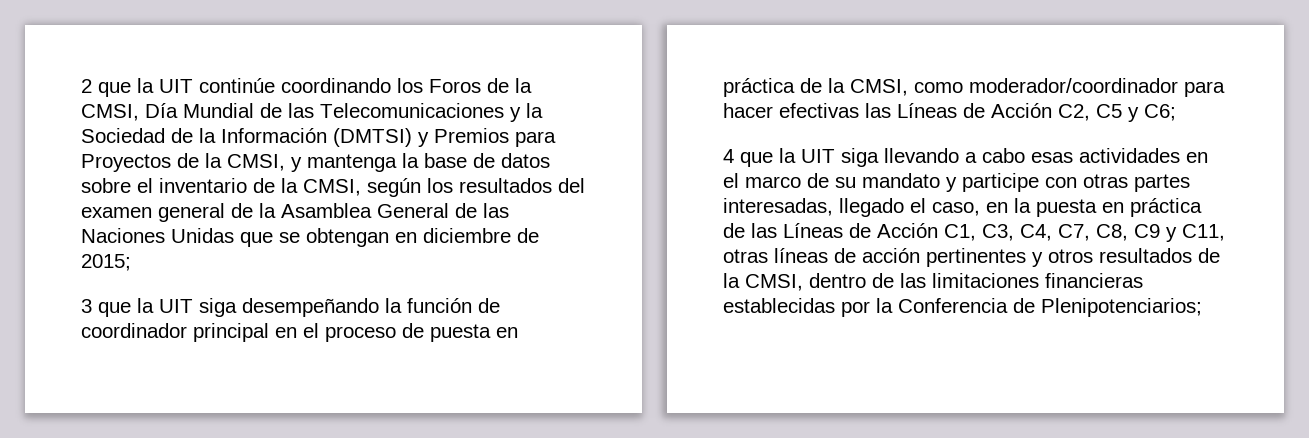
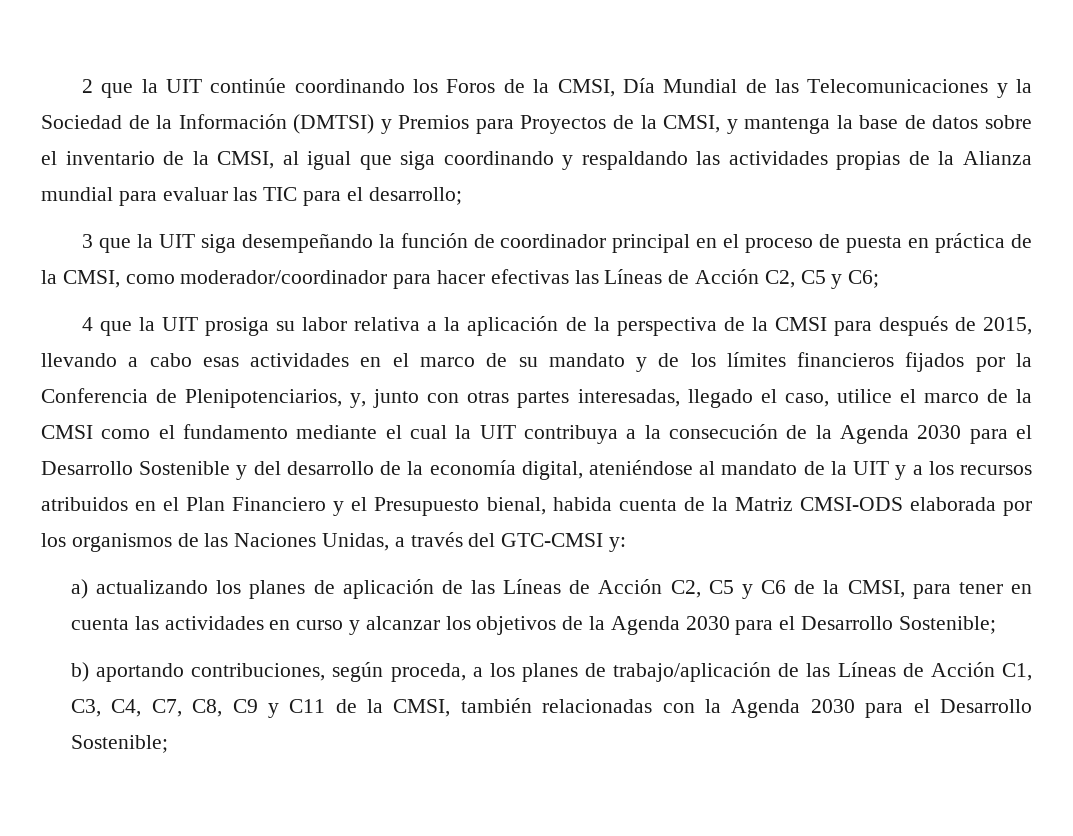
[367,178,585,197] [81,203,509,222] [81,228,539,247] [81,254,131,271] según los resultados del examen general de la Asamblea General de las Naciones Unidas que se obtengan en diciembre de 2015; -> [282,151,1032,170] [41,187,462,206] al igual que siga coordinando y respaldando las actividades propias de la Alianza mundial para evaluar las TIC para el desarrollo;
[841,148,879,167] siga -> [205,316,1033,336] prosiga su labor relativa a la aplicación de la perspectiva de la CMSI para después de 2015,
[962,173,1039,192] participe -> [658,352,1033,372] [41,388,420,408] de los límites financieros fijados por la Conferencia de Plenipotenciarios, y, junto
[986,198,1202,217] en la puesta en práctica -> [836,389,1032,403] [41,424,1033,444] [41,460,1032,480] [41,497,1032,516] [41,532,627,552] [70,579,1033,599] [70,616,996,635] [70,662,772,682] utilice el marco de la CMSI como el fundamento mediante el cual la UIT contribuya a la consecución de la Agenda 2030 para el Desarrollo Sostenible y del desarrollo de la economía digital, ateniéndose al mandato de la UIT y a los recursos atribuidos en el Plan Financiero y el Presupuesto bienal, habida cuenta de la Matriz CMSI-ODS elaborada por los organismos de las Naciones Unidas, a través del GTC-CMSI y: // a) actualizando los planes de aplicación de las Líneas de Acción C2, C5 y C6 de la CMSI, para tener en cuenta las actividades en curso y alcanzar los objetivos de la Agenda 2030 para el Desarrollo Sostenible; // b) aportando contribuciones, según proceda, a los planes de trabajo/aplicación
[1182,224,1225,241] [723,248,1220,267] [723,273,1143,291] [723,298,1202,317] C11, otras líneas de acción pertinentes y otros resultados de la CMSI, dentro de las limitaciones financieras establecidas por la Conferencia de Plenipotenciarios; -> [289,698,1032,718] [70,735,168,753] C11 de la CMSI, también relacionadas con la Agenda 2030 para el Desarrollo Sostenible;

